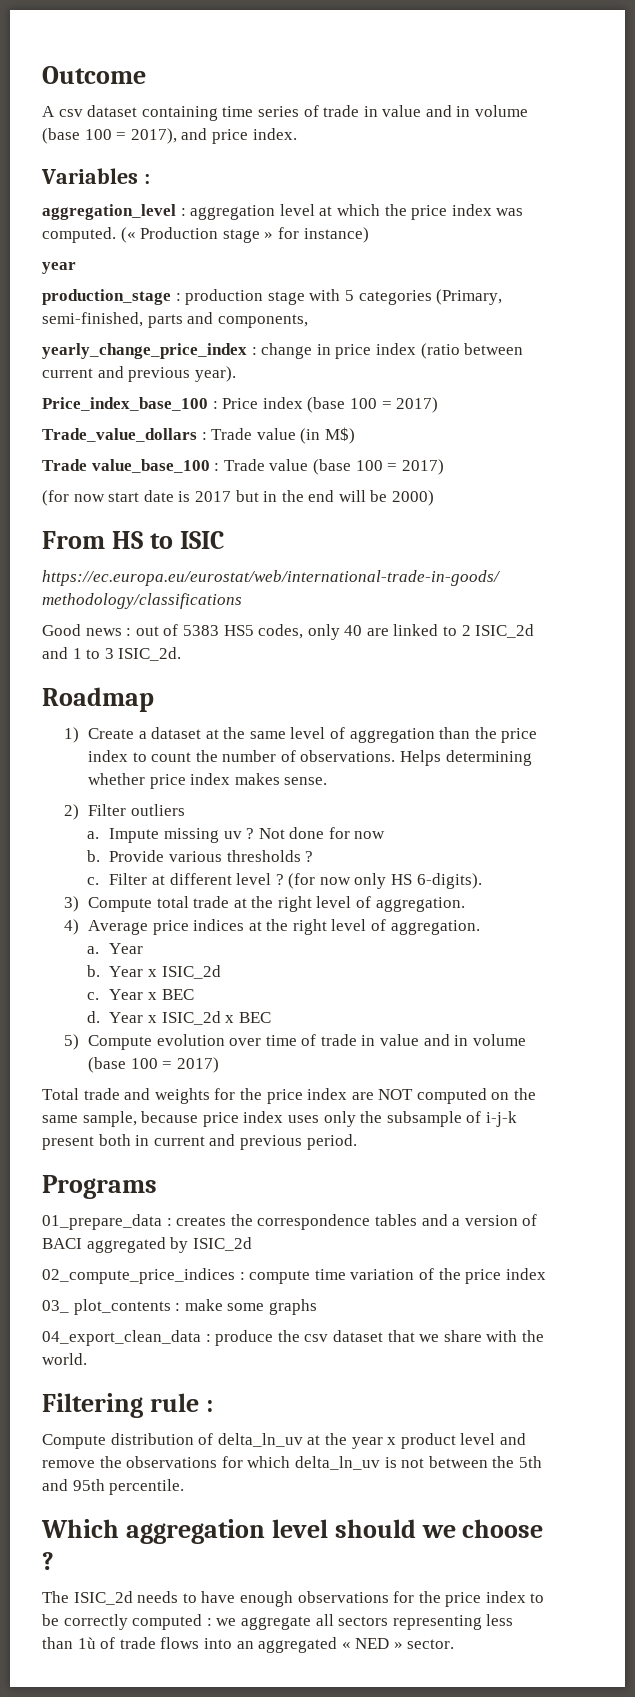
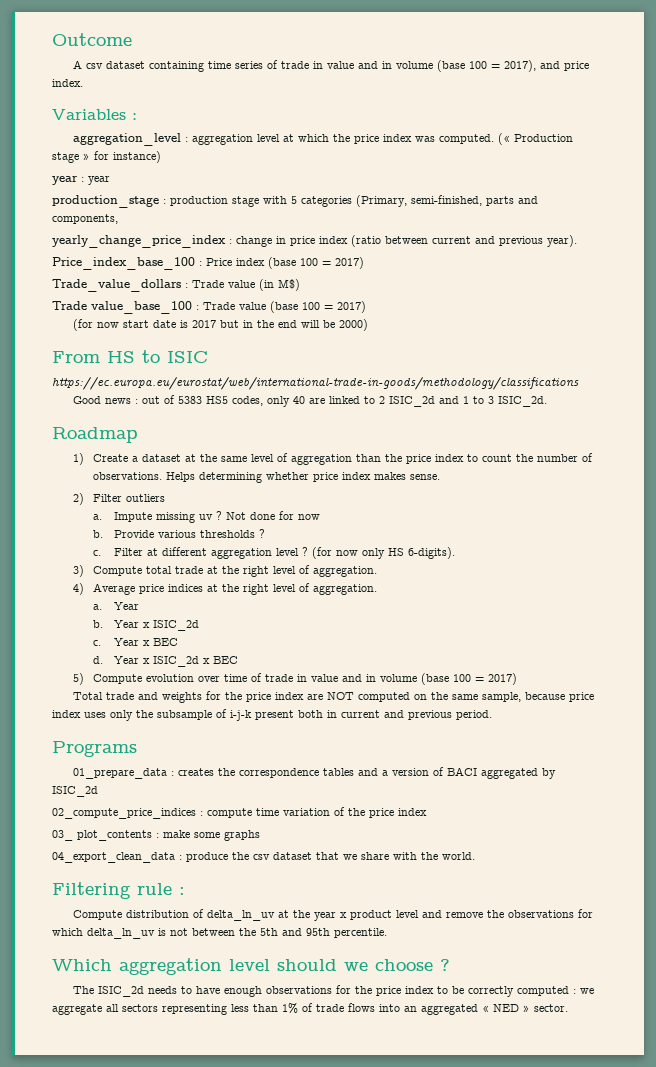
(76, 268) none -> [81,176,110,185] : year
(232, 879) none -> [210,548,272,559] aggregation
[77,1637,96,1649] 1ù -> [282,1003,298,1014] 1%

